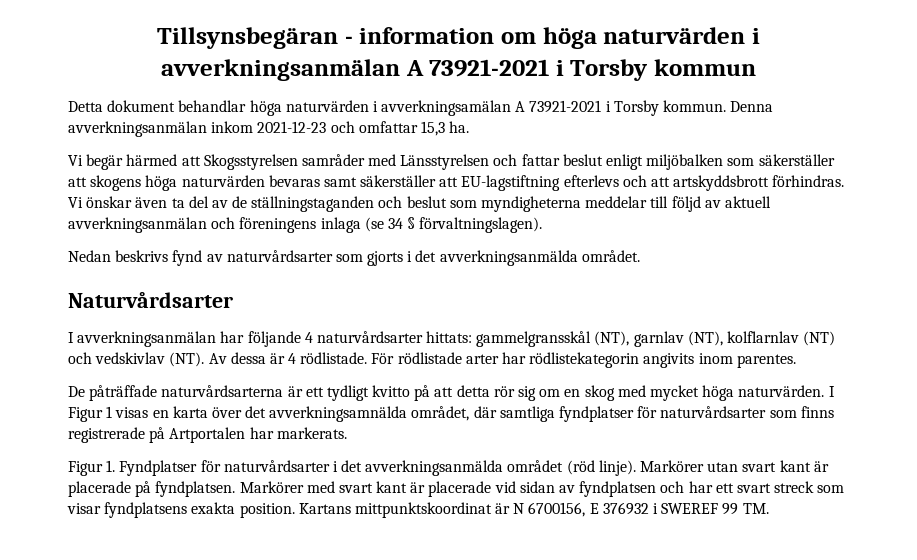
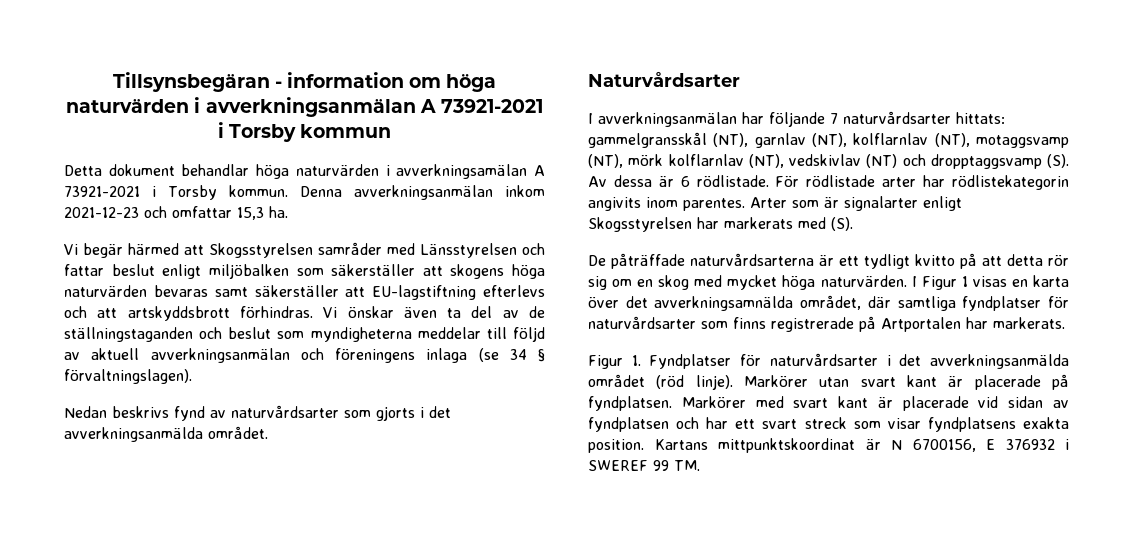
[304,332,313,343] 4 -> [830,113,838,124] 7
[803,331,836,346] [68,352,205,367] (NT) och vedskivlav (NT). -> [934,133,1069,148] [588,154,1069,169] (NT), motaggsvamp (NT), mörk kolflarnlav (NT), vedskivlav (NT) och dropptaggsvamp (S).
[288,353,297,364] 4 -> [680,176,690,187] 6
(796, 361) none -> [750,196,962,211] [588,217,853,232] Arter som är signalarter enligt Skogsstyrelsen har markerats med (S).

